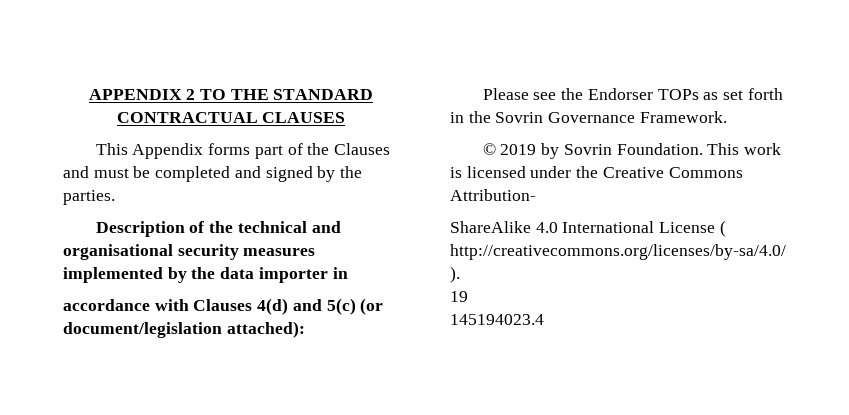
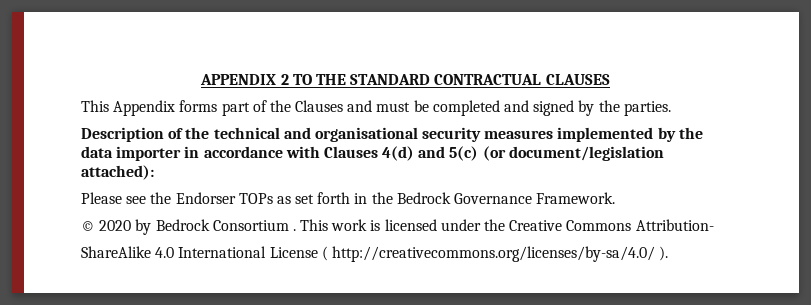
(348, 273) // -> (200, 152) none
[495,112,544,123] Sovrin -> [396,192,451,204] Bedrock
[500,143,703,159] 2019 by Sovrin Foundation. -> [99,219,296,235] 2020 by Bedrock Consortium .
[450,291,468,302] [450,314,544,325] // 19 // 145194023.4 -> (669, 253) none

